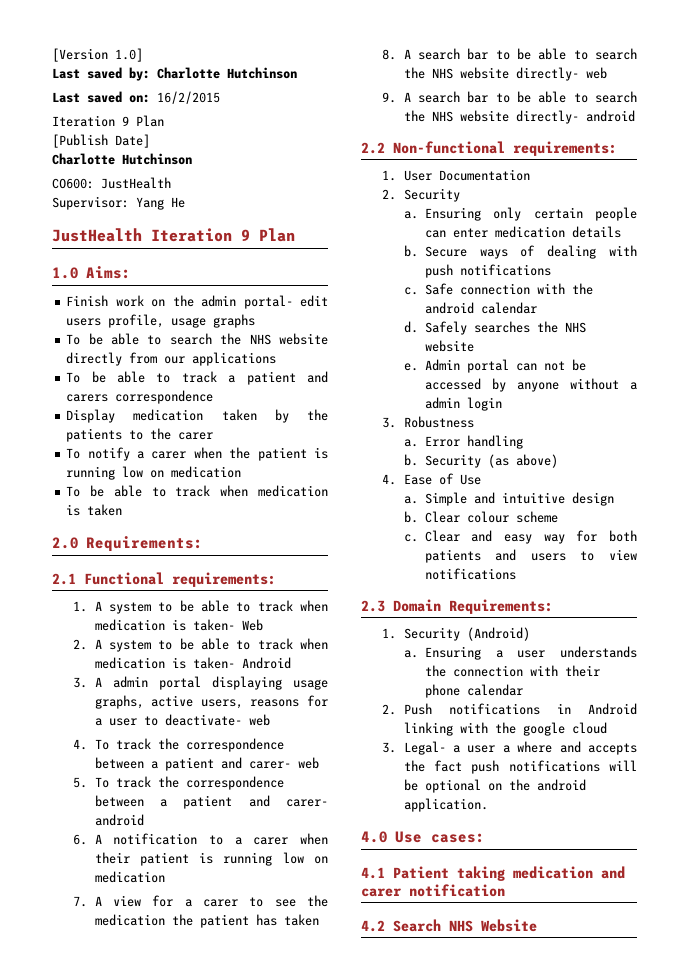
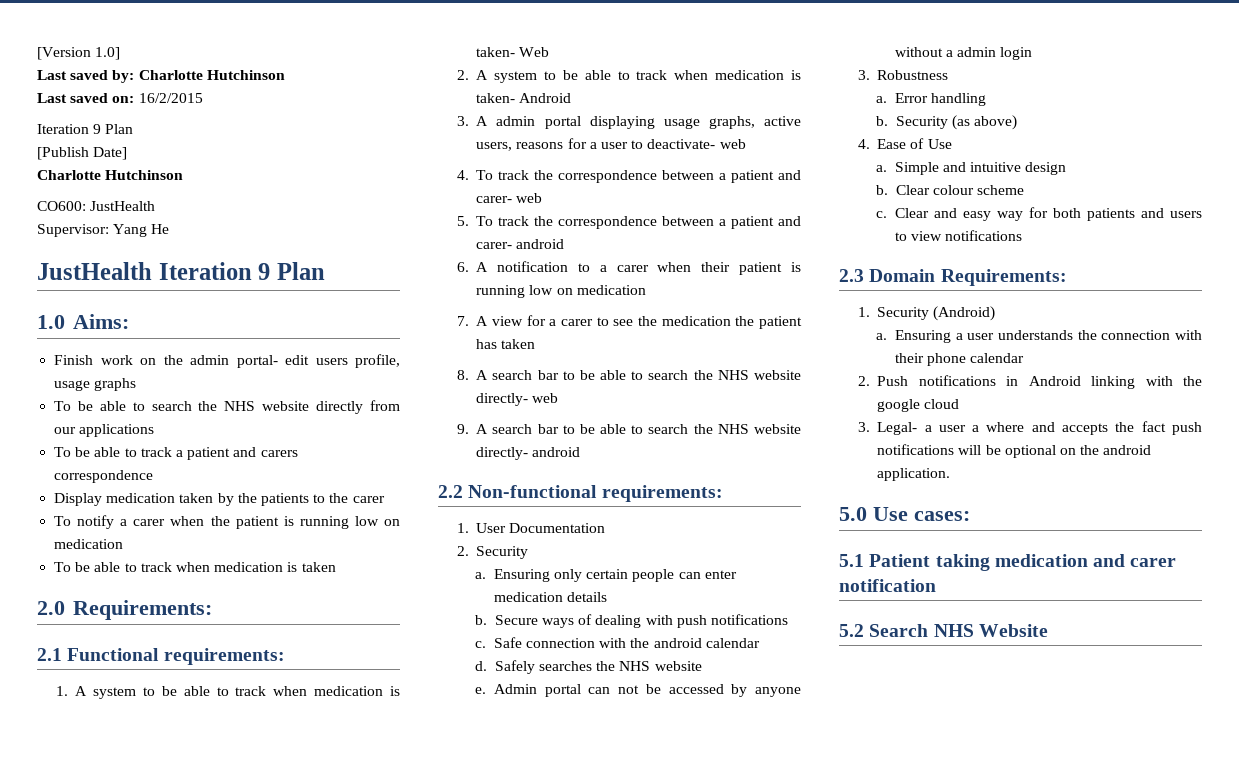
[361,831,388,843] 4.0 -> [839,507,867,521] 5.0
[361,867,385,879] 4.1 -> [839,554,864,567] 5.1
[361,920,385,932] 4.2 -> [839,624,864,637] 5.2

